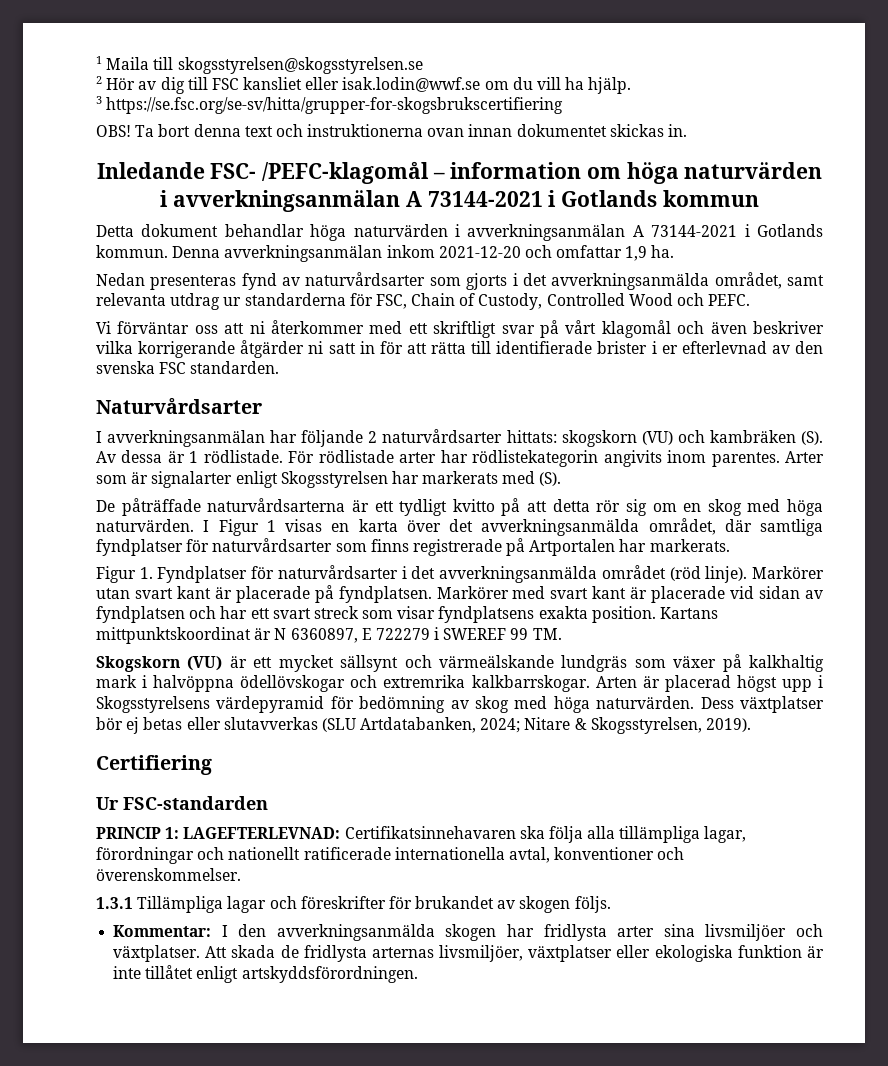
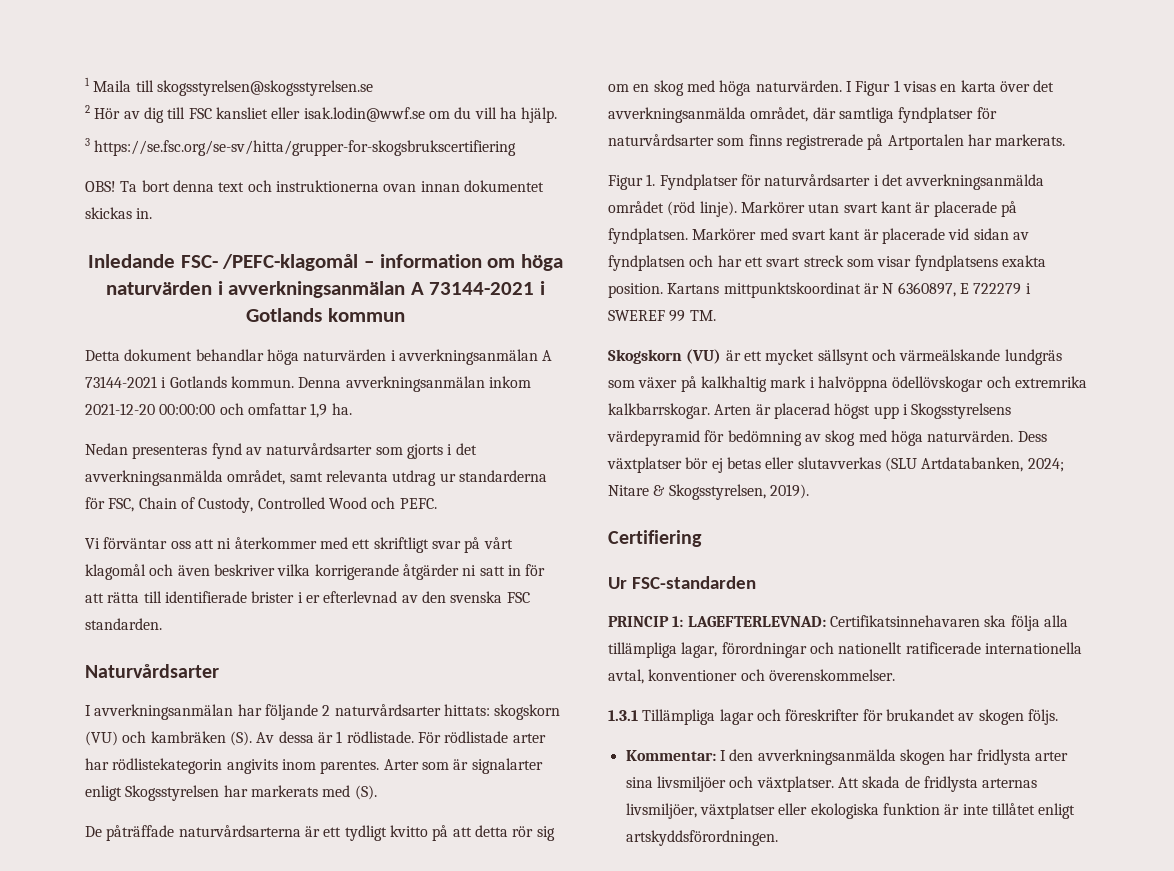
(521, 252) none -> [159,404,216,415] 00:00:00

